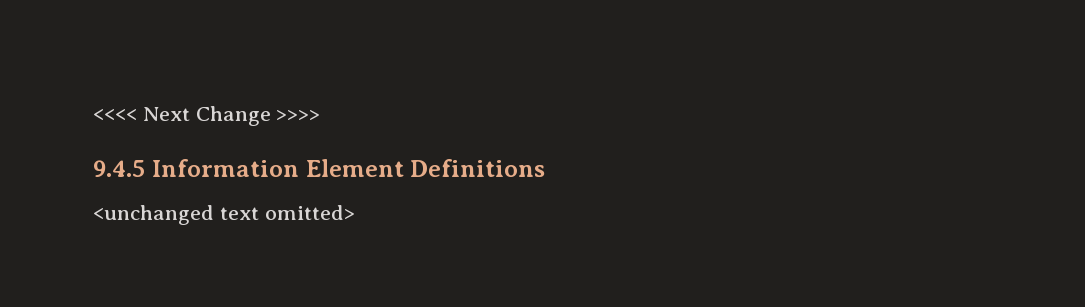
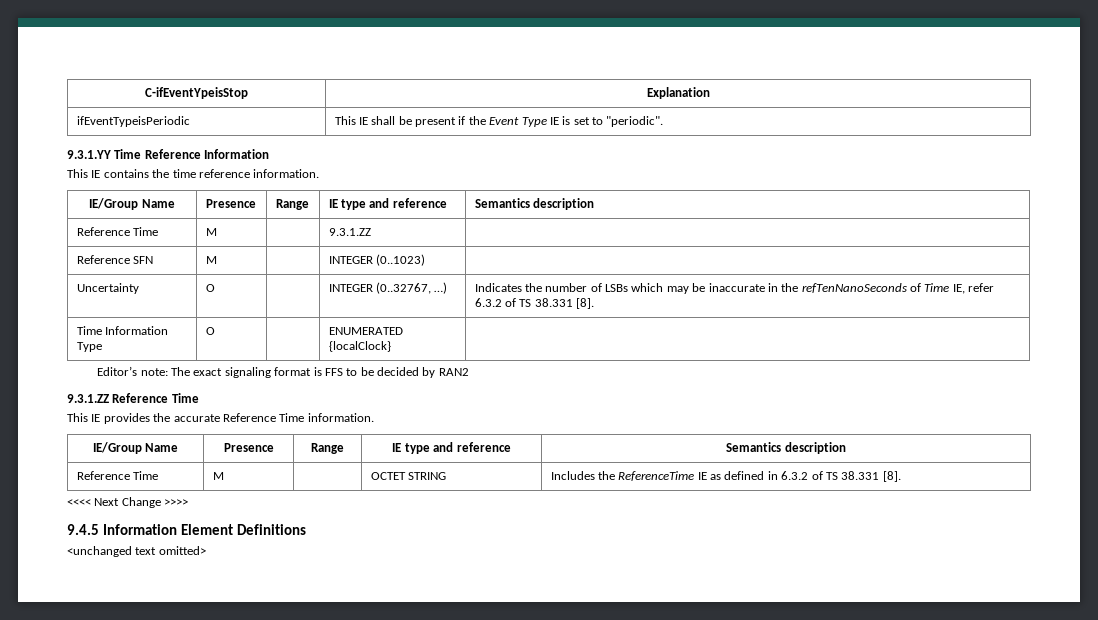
(93, 115) none -> [145,87,248,99] [646,87,710,99] [76,116,190,127] [334,116,664,127] [67,149,270,159] [67,169,320,178] [89,198,175,210] [205,199,256,208] [275,199,309,210] [328,198,447,210] [474,198,594,210] [76,227,158,236] [205,228,217,236] [328,228,371,236] [76,255,153,264] [205,256,217,264] [328,254,425,266] [76,283,139,294] [205,284,215,292] [328,282,448,294] [474,283,995,294] [474,298,595,309] [76,326,168,335] [76,342,102,352] [205,327,215,335] [328,327,403,335] [328,341,391,352] [97,366,469,378] [67,393,199,403] [67,413,374,424] [92,442,179,454] [223,443,274,452] [311,443,344,454] [392,442,511,454] [726,442,846,454] [76,471,158,480] [212,472,224,480] [370,472,446,480] [550,471,901,482] C-ifEventYpeisStop | Explanation // ifEventTypeisPeriodic | This IE shall be present if the Event Type IE is set to "periodic". // 9.3.1.YY Time Reference Information // This IE contains the time reference information. // IE/Group Name | Presence | Range | IE type and reference | Semantics description // Reference Time | M | | 9.3.1.ZZ | // Reference SFN | M | | INTEGER (0..1023) | // Uncertainty | O | | INTEGER (0..32767, …) | Indicates the number of LSBs which may be inaccurate in the refTenNanoSeconds of Time IE, refer 6.3.2 of TS 38.331 [8]. // Time Information Type | O | | ENUMERATED {localClock} | // Editor’s note: The exact signaling format is FFS to be decided by RAN2 // 9.3.1.ZZ Reference Time // This IE provides the accurate Reference Time information. // IE/Group Name | Presence | Range | IE type and reference | Semantics description // Reference Time | M | | OCTET STRING | Includes the ReferenceTime IE as defined in 6.3.2 of TS 38.331 [8]. //

